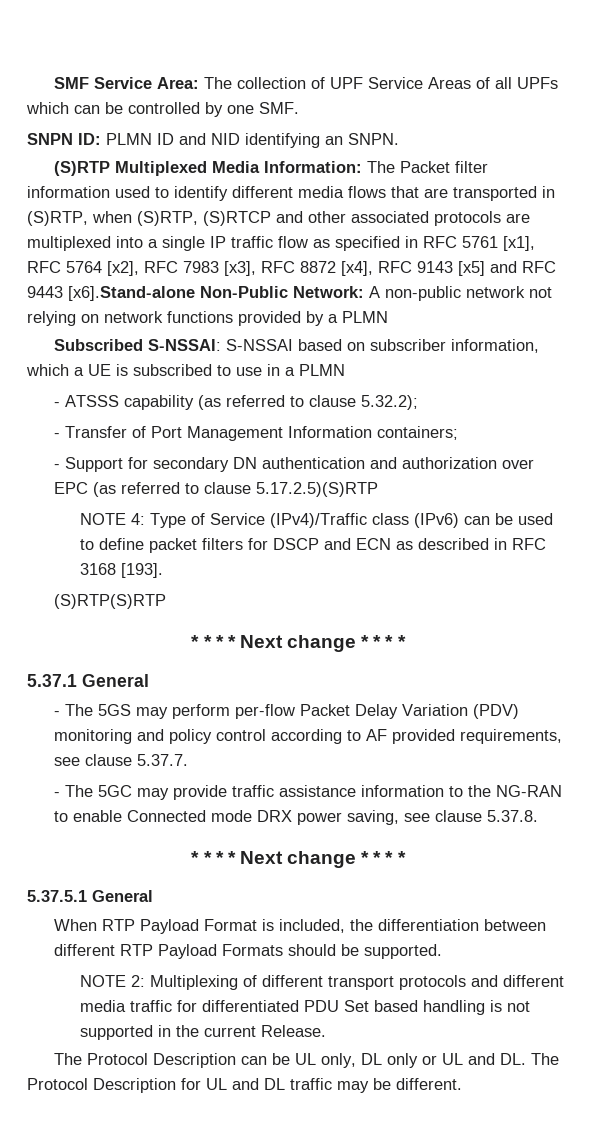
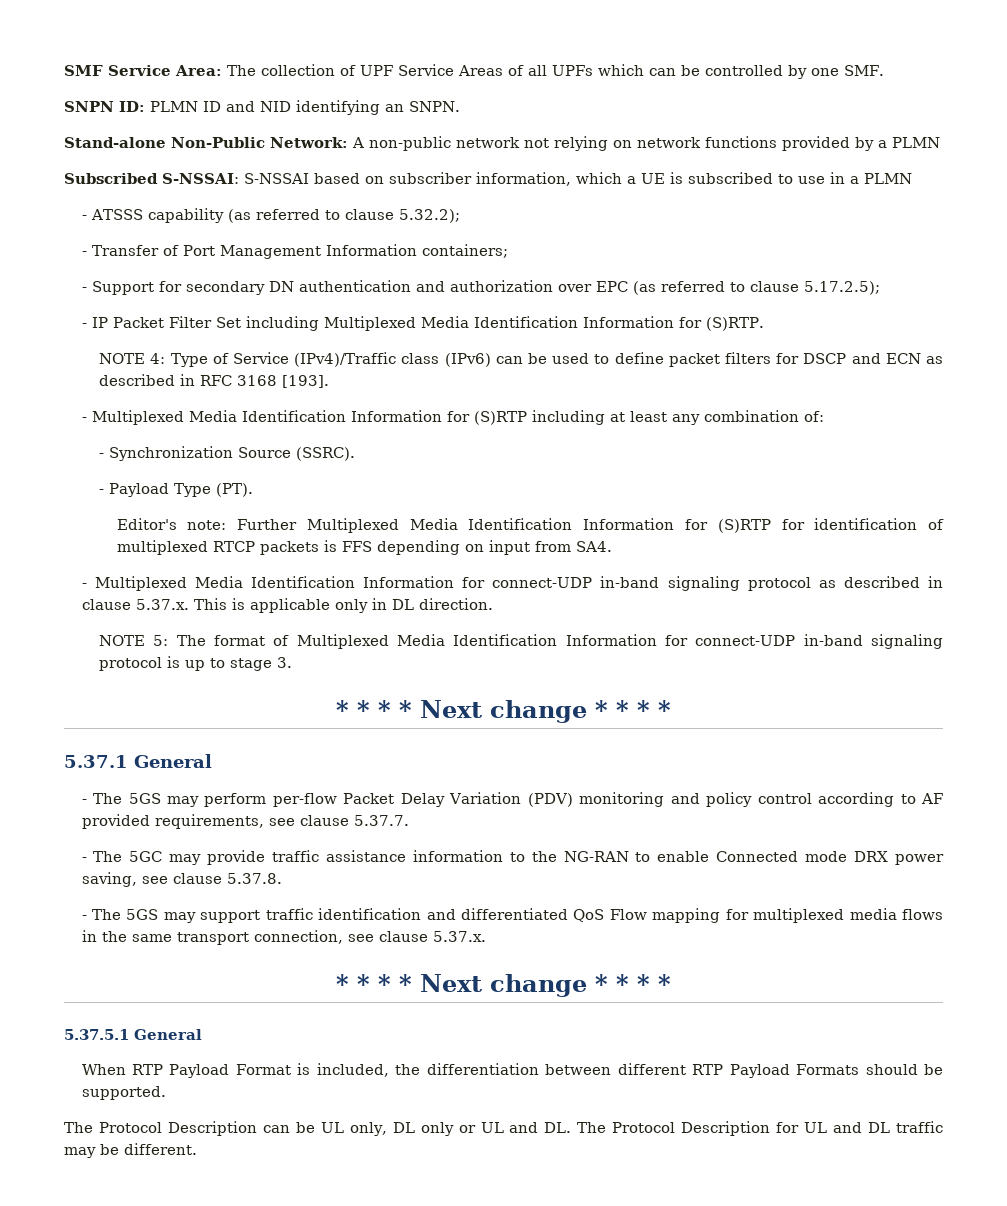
[53,161,488,176] [27,186,555,201] [27,211,530,226] [27,236,535,251] [27,261,556,276] [27,286,195,301] (S)RTP Multiplexed Media Information: The Packet filter information used to identify different media flows that are transported in (S)RTP, when (S)RTP, (S)RTCP and other associated protocols are multiplexed into a single IP traffic flow as specified in RFC 5761 [x1], RFC 5764 [x2], RFC 7983 [x3], RFC 8872 [x4], RFC 9143 [x5] and RFC 9443 [x6].Stand-alone -> [64,137,166,148] Stand-alone
[255,482,378,497] 5.17.2.5)(S)RTP -> [803,281,880,295] [81,316,764,331] 5.17.2.5); // - IP Packet Filter Set including Multiplexed Media Identification Information for (S)RTP.
[53,594,166,609] (S)RTP(S)RTP -> [81,410,824,425] [99,446,356,461] [99,483,254,497] [116,518,944,533] [116,540,612,555] [81,576,944,591] [81,598,493,613] [99,634,943,649] [99,656,293,671] - Multiplexed Media Identification Information for (S)RTP including at least any combination of: // - Synchronization Source (SSRC). // - Payload Type (PT). // Editor's note: Further Multiplexed Media Identification Information for (S)RTP for identification of multiplexed RTCP packets is FFS depending on input from SA4. // - Multiplexed Media Identification Information for connect-UDP in-band signaling protocol as described in clause 5.37.x. This is applicable only in DL direction. // NOTE 5: The format of Multiplexed Media Identification Information for connect-UDP in-band signaling protocol is up to stage 3.
(538, 816) none -> [81,908,943,923] [81,930,486,945] // - The 5GS may support traffic identification and differentiated QoS Flow mapping for multiplexed media flows in the same transport connection, see clause 5.37.x.
[79,975,564,990] [79,1000,530,1015] [79,1025,326,1040] // NOTE 2: Multiplexing of different transport protocols and different media traffic for differentiated PDU Set based handling is not supported in the current Release. -> (166, 1093) none

